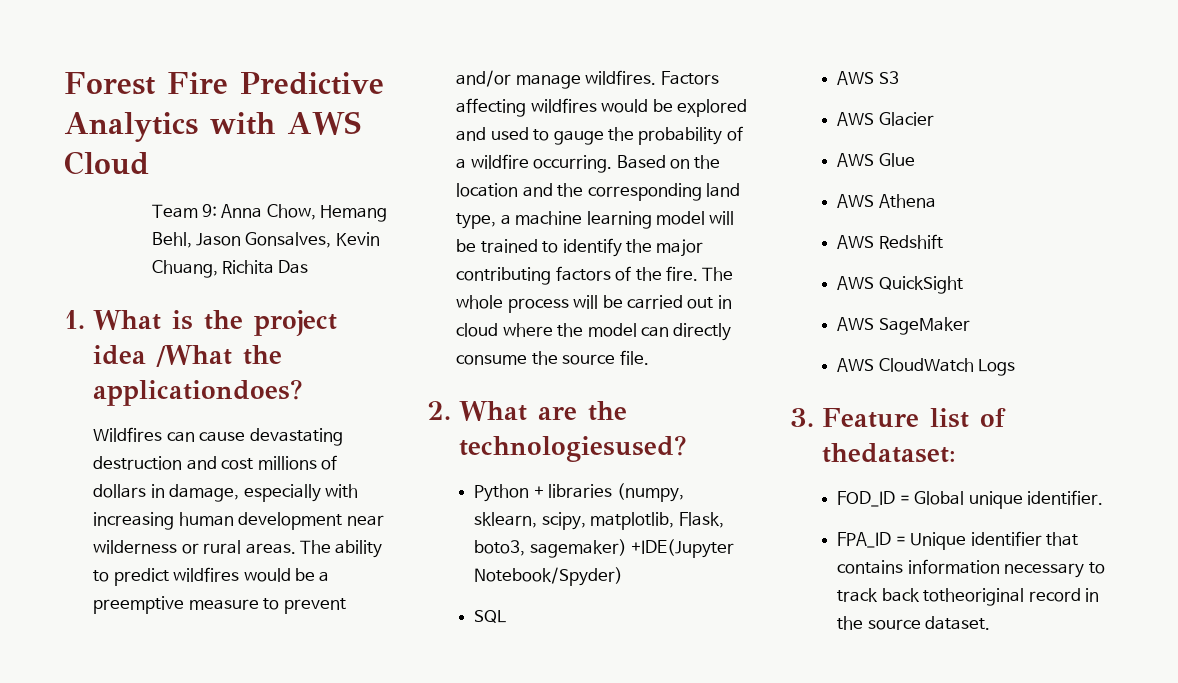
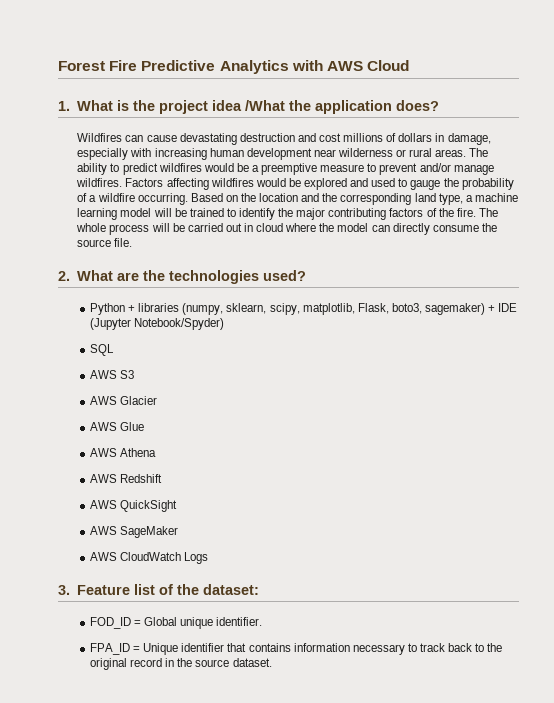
[151,204,388,222] [151,232,380,248] [151,260,309,278] // Team 9: Anna Chow, Hemang Behl, Jason Gonsalves, Kevin Chuang, Richita Das -> (410, 65) none
[93,379,304,406] applicationdoes? -> [315,100,440,114] application does?
[459,435,688,462] technologiesused? -> [169,270,307,284] technologies used?
[631,539,735,558] +IDE(Jupyter -> [488,303,518,312] [89,318,131,330] + IDE (Jupyter
[822,443,957,463] thedataset: -> [177,584,260,595] the dataset:
[923,588,1025,606] totheoriginal -> [475,643,503,652] [89,658,127,670] to the original

